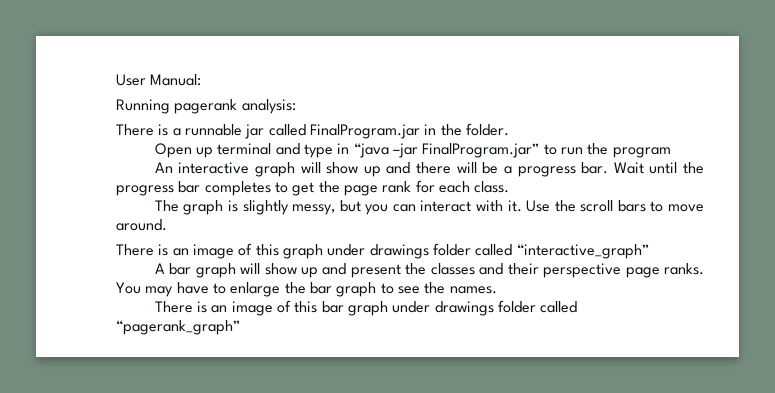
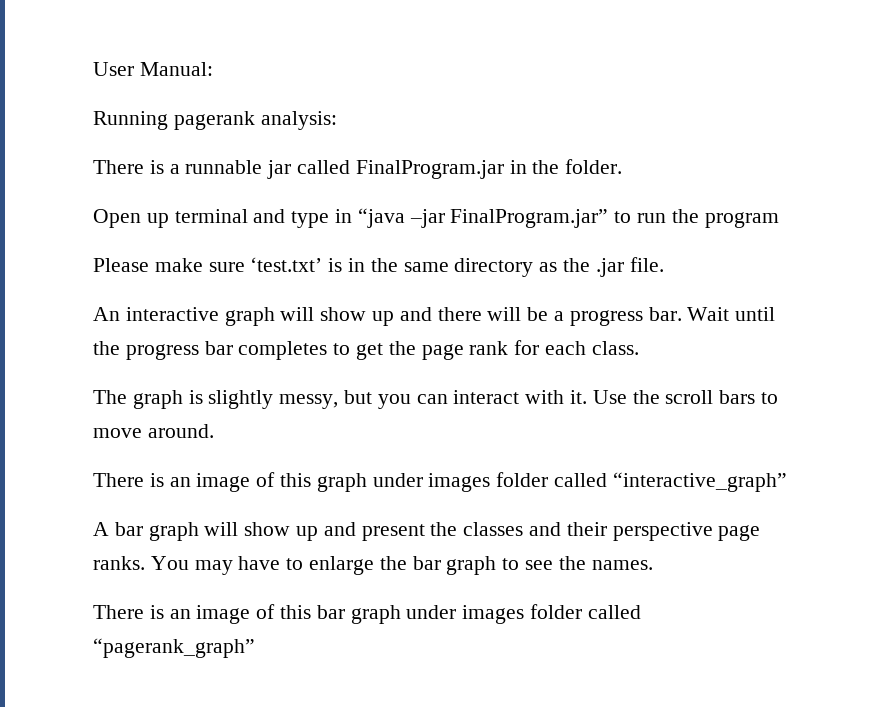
(671, 152) none -> [93,257,664,277] // Please make sure ‘test.txt’ is in the same directory as the .jar file.
[369,244,429,259] drawings -> [428,473,491,492] images
[434,301,494,316] drawings -> [462,605,525,624] images

